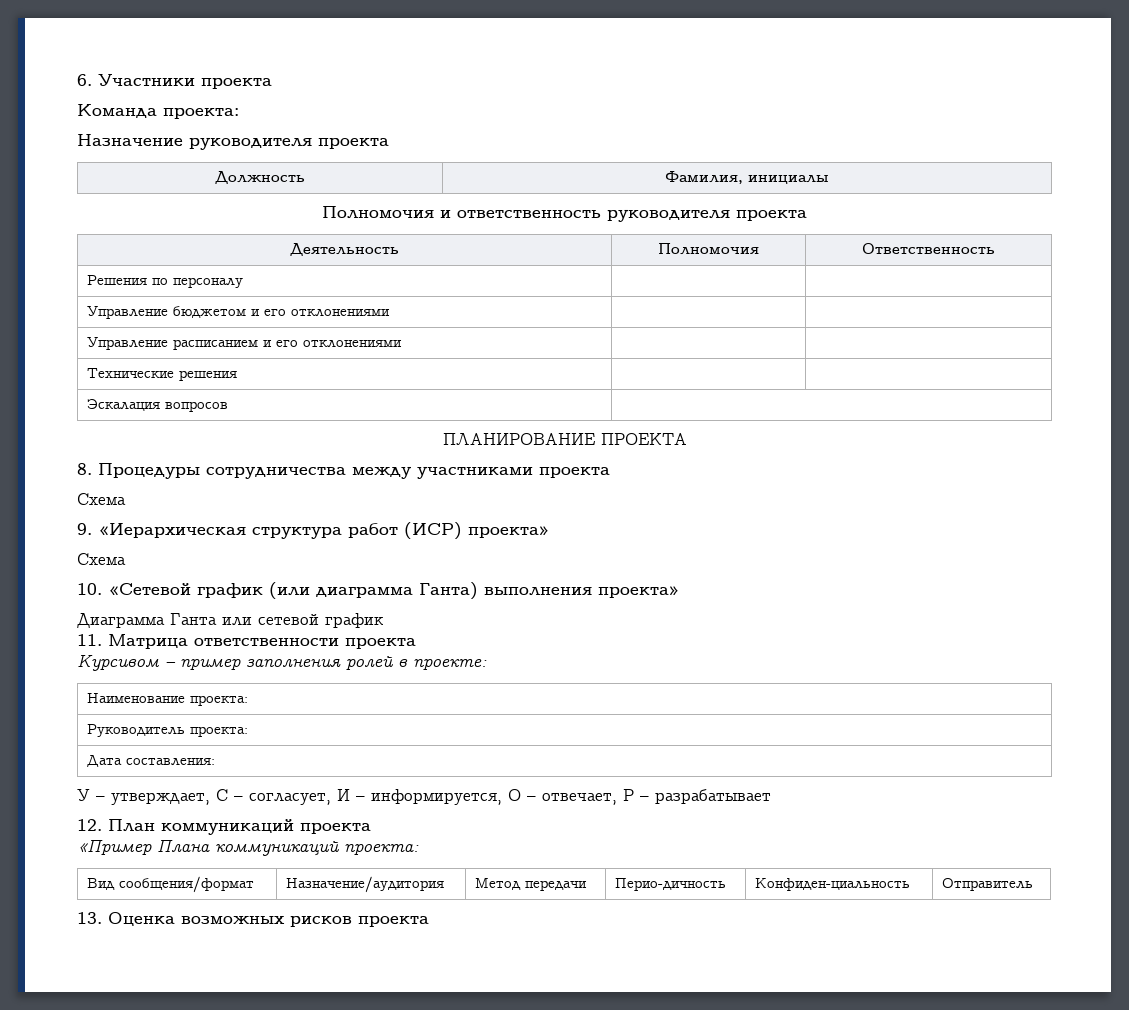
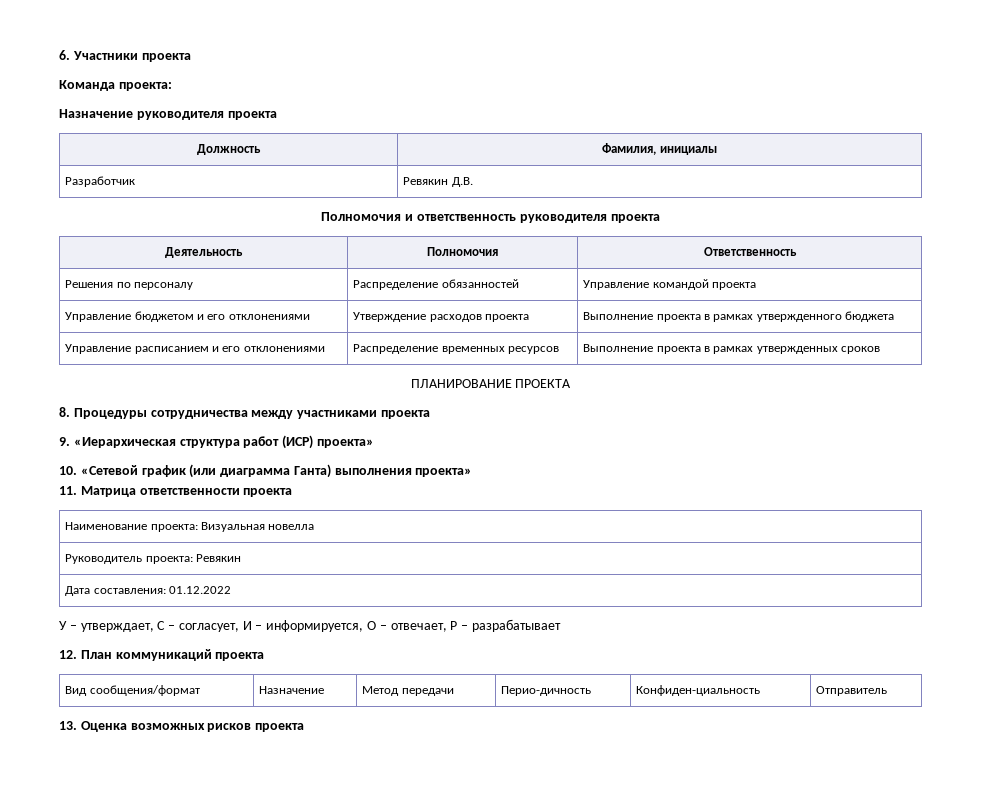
(829, 179) none -> [65,176,136,187] [403,177,473,187] // Разработчик | Ревякин Д.В.
(244, 282) | -> [353,279,519,290] [583,279,756,290] Распределение обязанностей | Управление командой проекта
(391, 313) | -> [353,312,529,322] [583,311,895,322] Утверждение расходов проекта | Выполнение проекта в рамках утвержденного бюджета
[87,368,238,381] [87,399,229,412] | // Технические решения | | // Эскалация вопросов | -> [353,344,559,354] [583,344,881,354] Распределение временных ресурсов | Выполнение проекта в рамках утвержденных сроков
[77,493,126,505] // Схема -> (430, 414) none
[77,553,126,565] // Схема -> (374, 443) none
[77,613,384,628] // Диаграмма Ганта или сетевой график -> (473, 472) none
[77,654,487,671] // Курсивом – пример заполнения ролей в проекте: -> (293, 492) none
(249, 700) none -> [200,522,315,532] Визуальная новелла
(249, 731) none -> [195,554,241,562] Ревякин
(216, 762) none -> [168,586,231,594] 01.12.2022
[77,840,419,856] // «Пример Плана коммуникаций проекта: -> (265, 656) none
[286,876,445,893] Назначение/аудитория -> [259,686,325,694] Назначение

